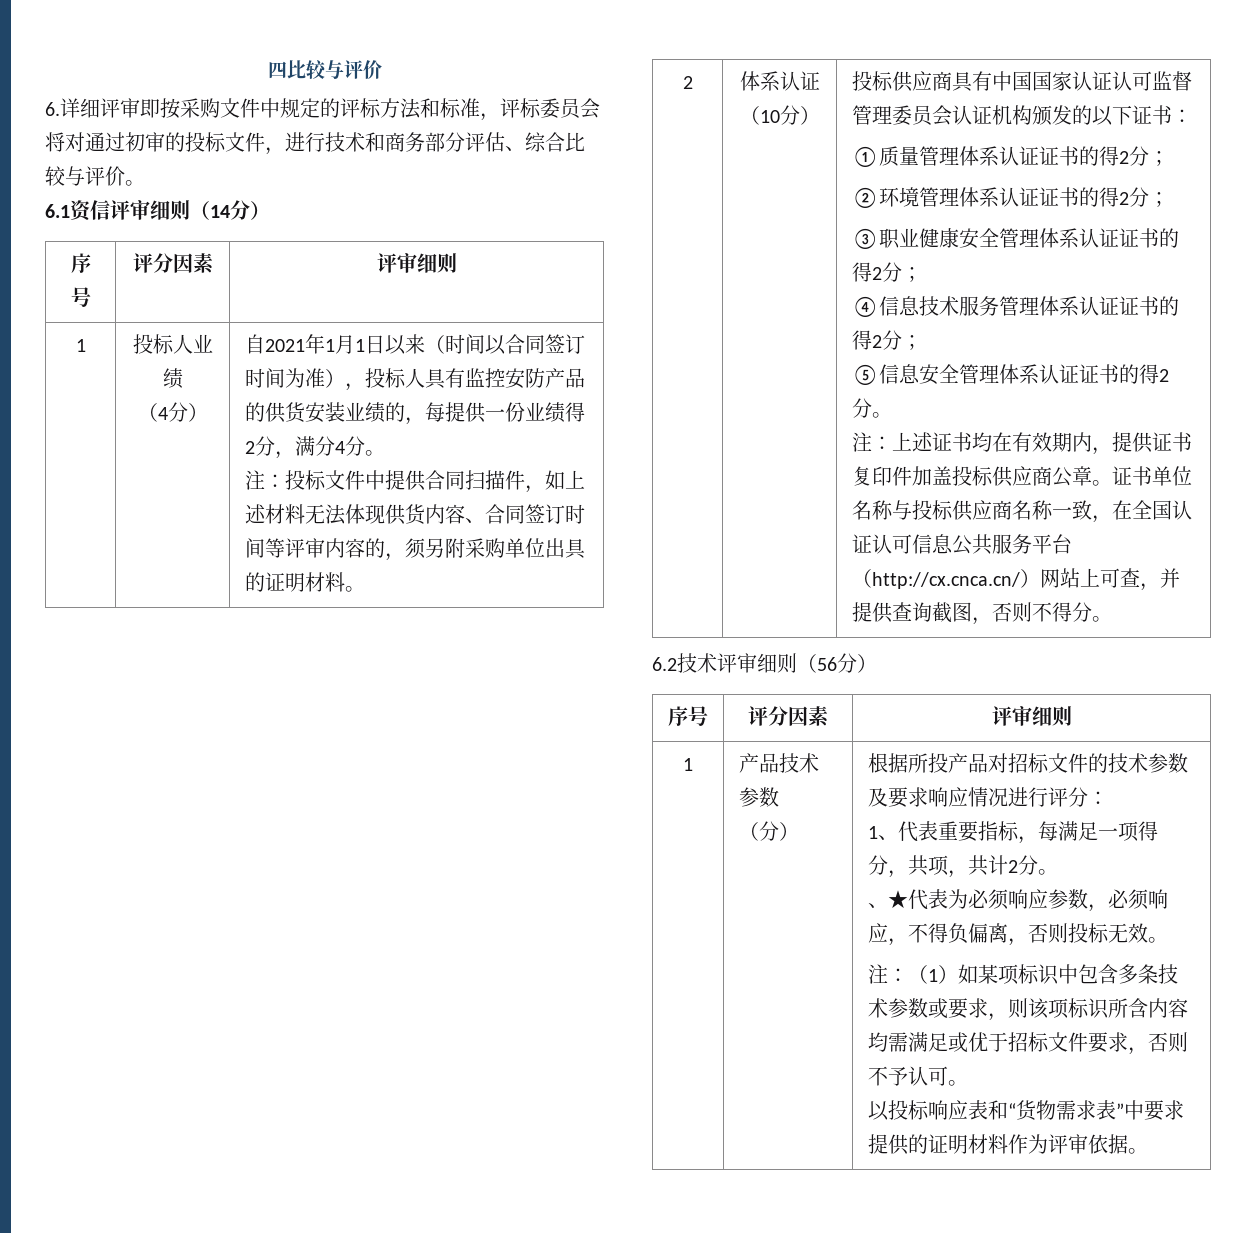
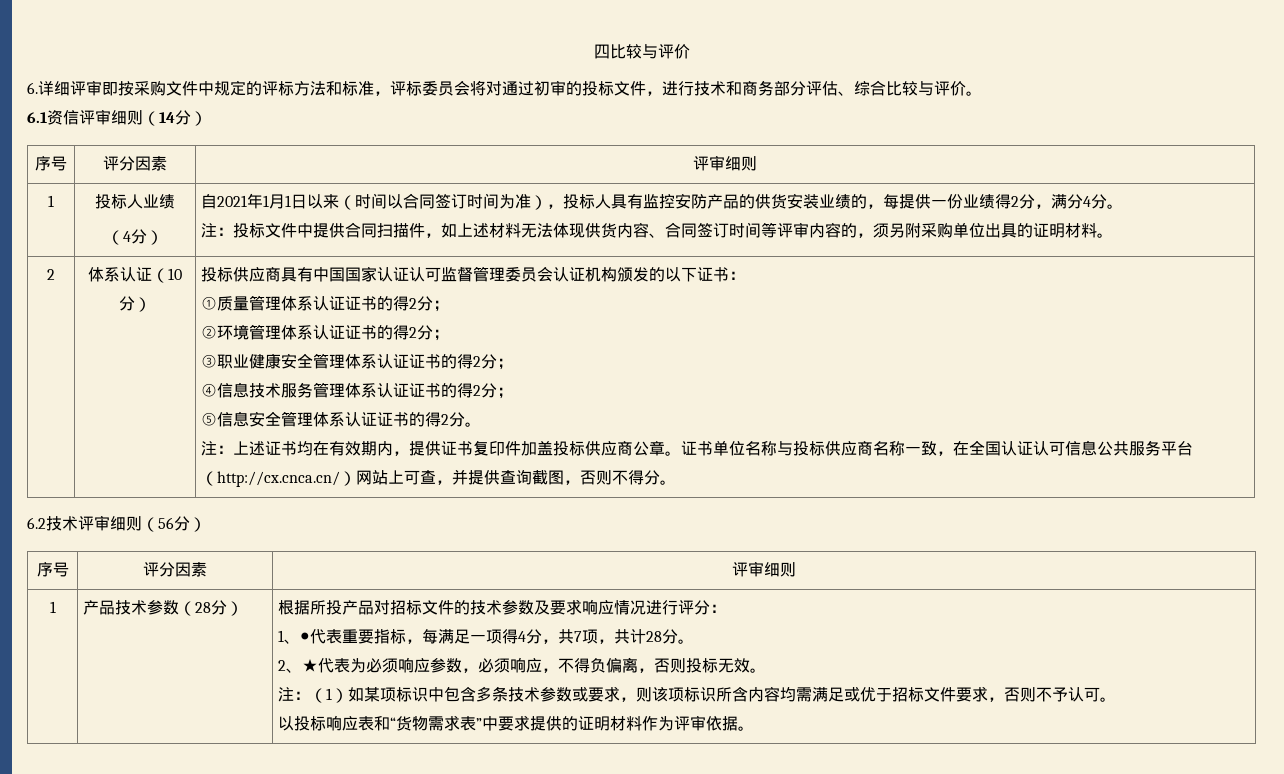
(759, 831) none -> [195,602,212,613] 28
(898, 837) none -> [300,632,311,642] ●
[867,855,928,878] 分，共 -> [518,629,583,644] 4分，共7
[1007,855,1058,875] 2分。 // -> [646,629,695,644] [278,660,287,671] 28分。 // 2

